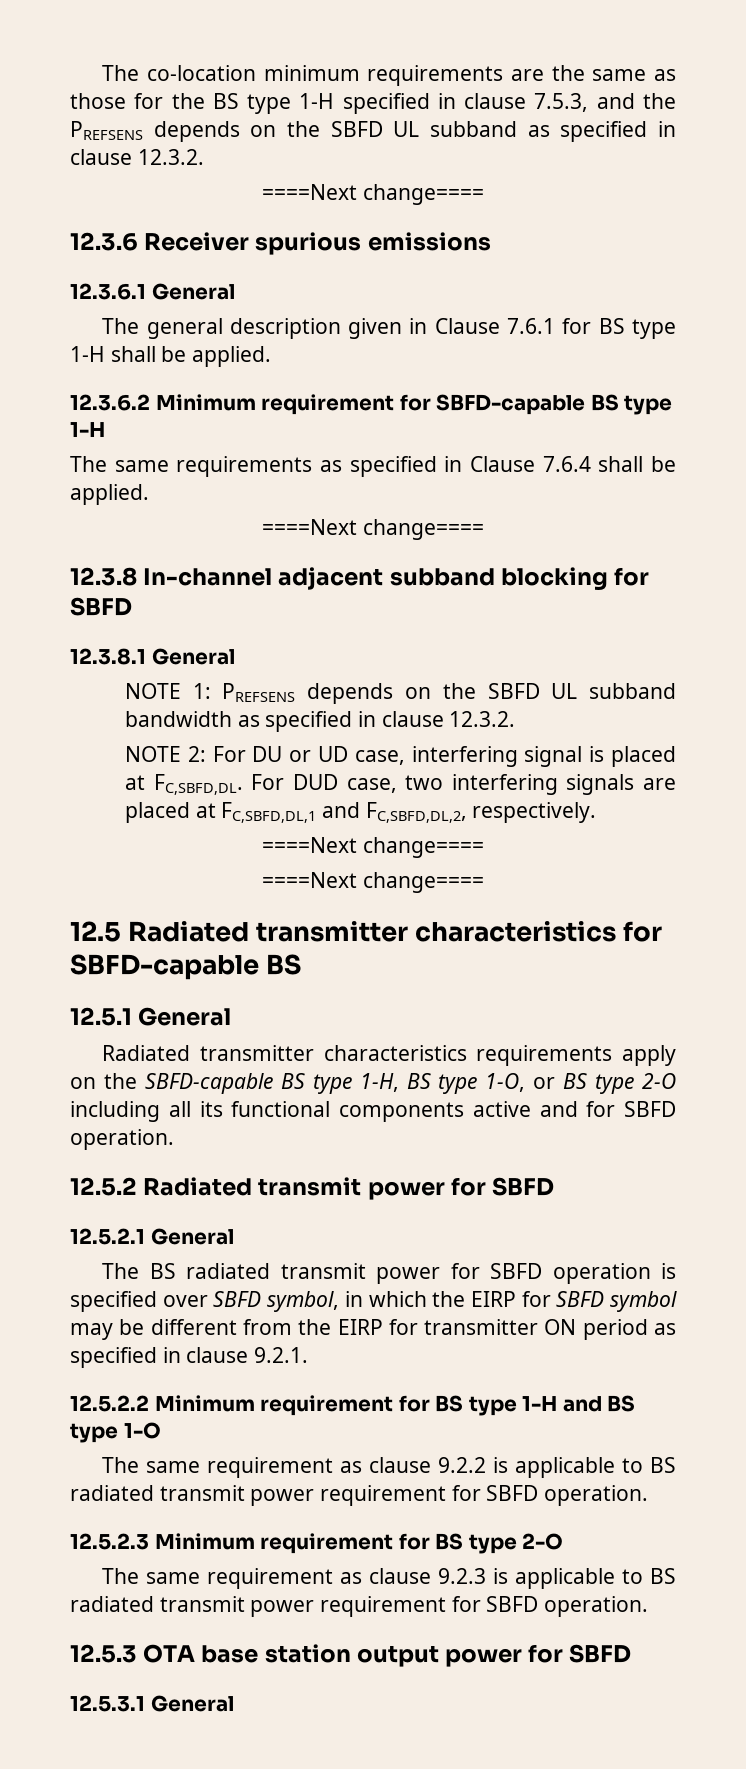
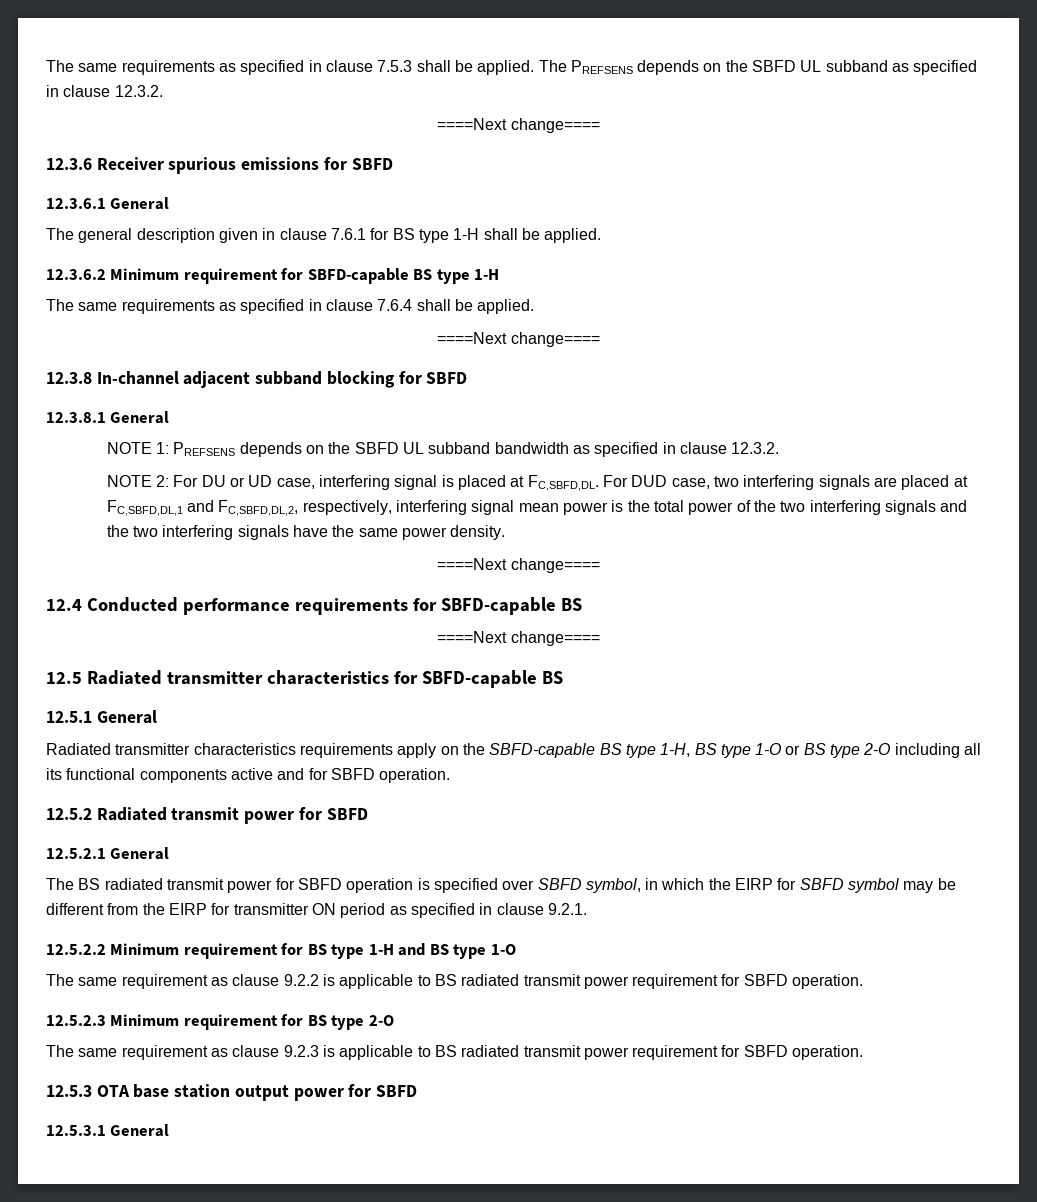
[102,65,676,86] [70,93,676,114] The co-location minimum requirements are the same as those for the BS type 1-H specified in clause 7.5.3, and the -> [46,60,567,75] The same requirements as specified in clause 7.5.3 shall be applied. The
(491, 241) none -> [323,157,393,170] for SBFD
[434,318,500,334] Clause -> [279,228,327,240] clause
[470,456,535,472] Clause -> [325,299,373,311] clause
[472,802,597,823] [262,837,484,858] respectively. // ====Next change==== -> [302,500,968,515] [106,525,506,540] [437,558,600,573] [46,597,582,615] respectively, interfering signal mean power is the total power of the two interfering signals and the two interfering signals have the same power density. // ====Next change==== // 12.4 Conducted performance requirements for SBFD-capable BS
[485,1073,526,1092] 1-O, -> [755,743,782,755] 1-O

